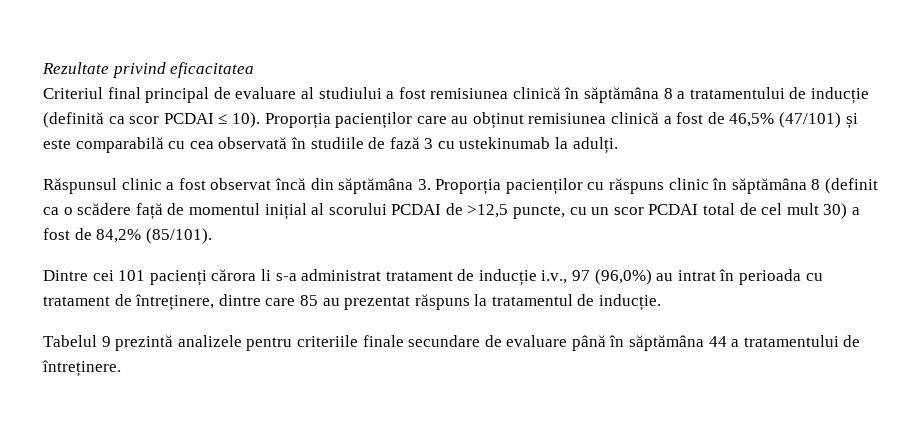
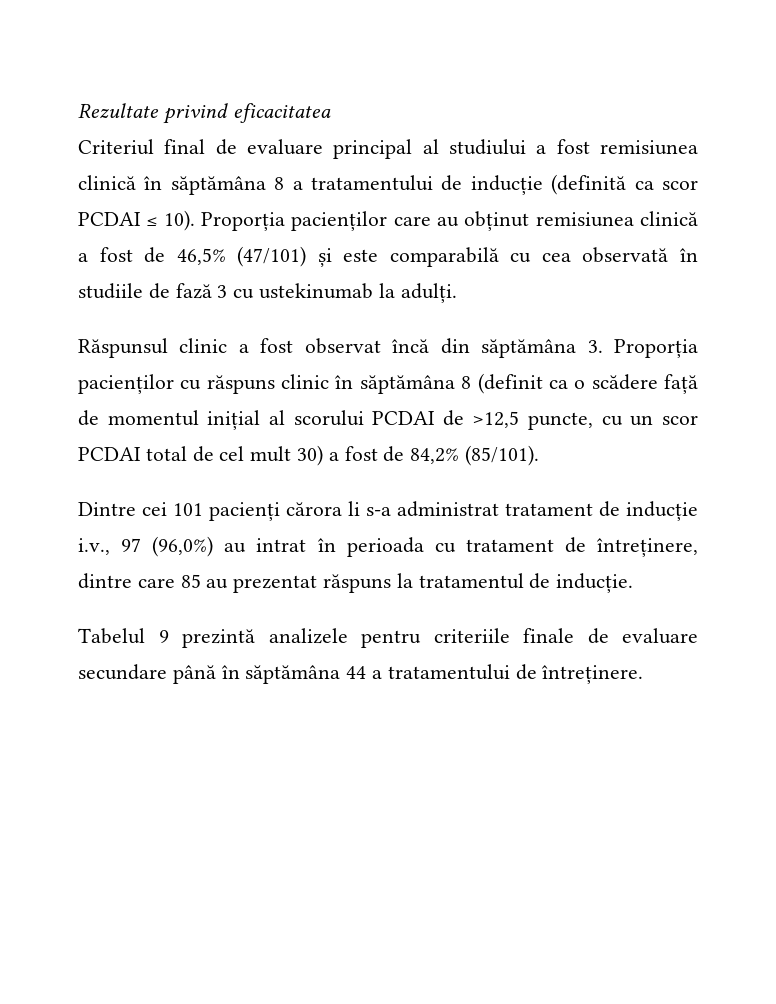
[145,87,297,103] principal de evaluare -> [215,139,413,159] de evaluare principal
[408,335,568,347] secundare de evaluare -> [587,628,698,644] [78,664,167,680] de evaluare secundare

